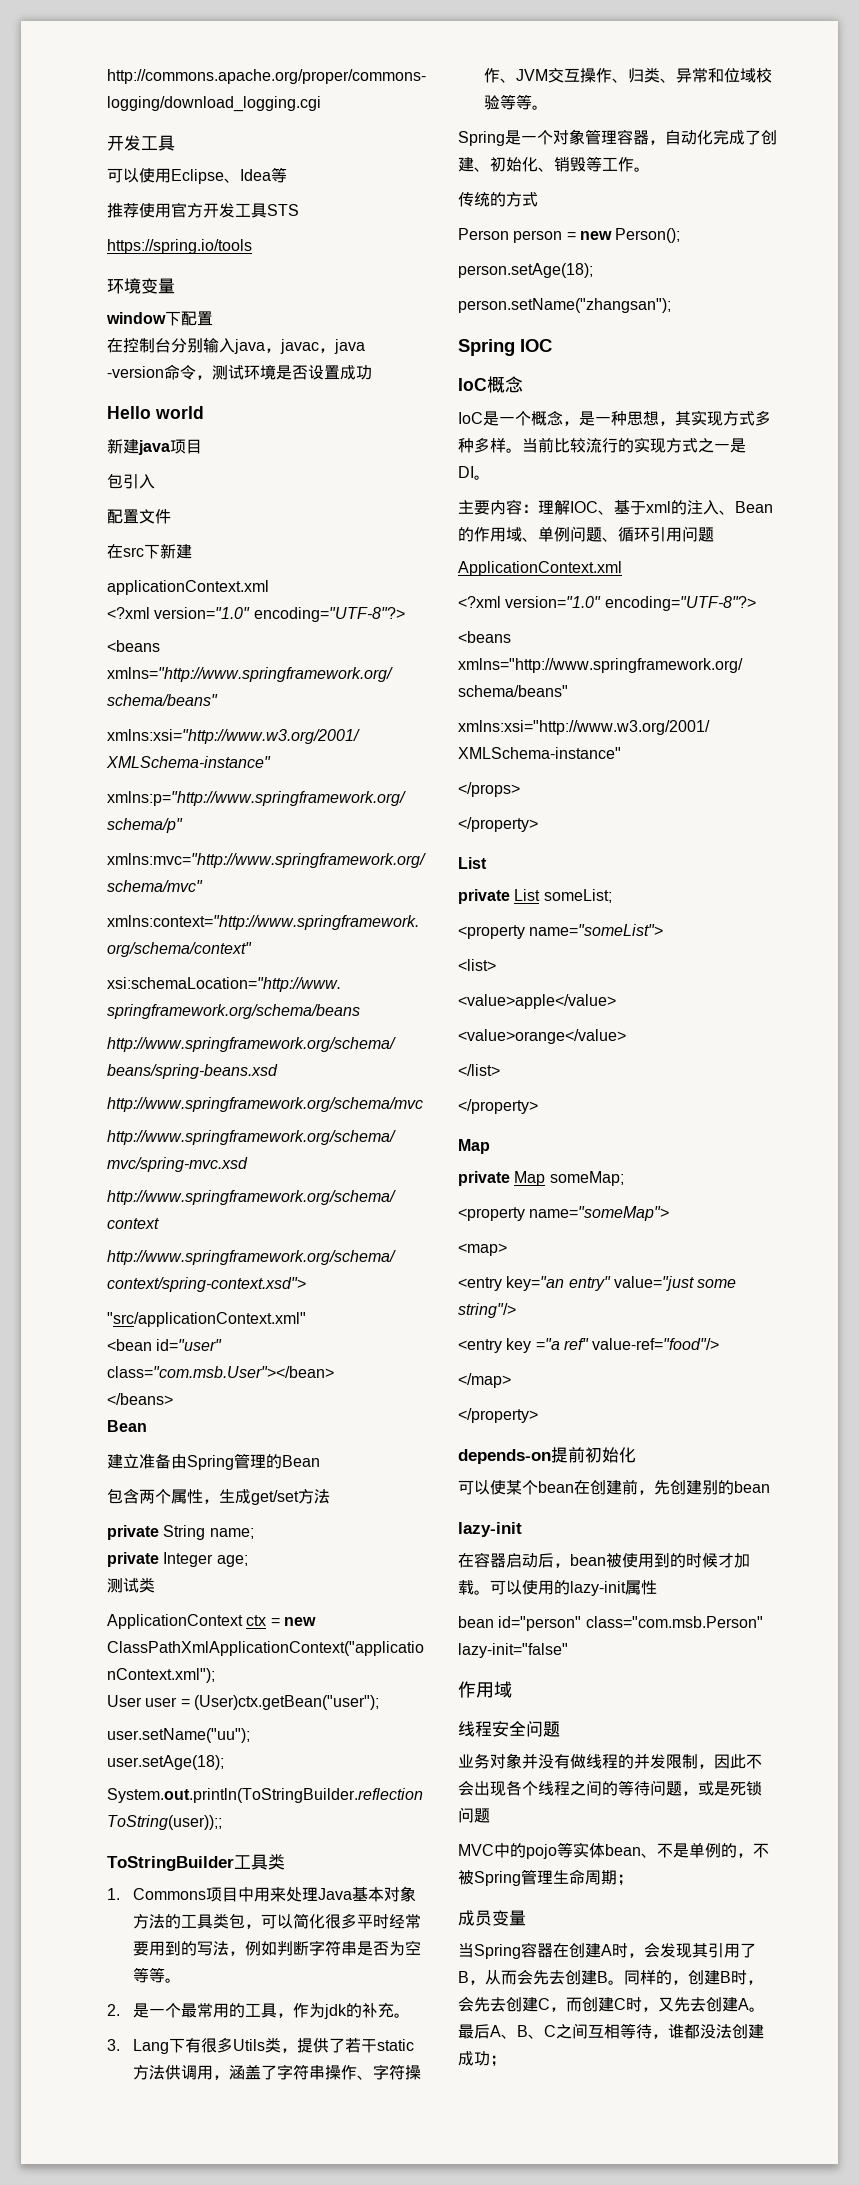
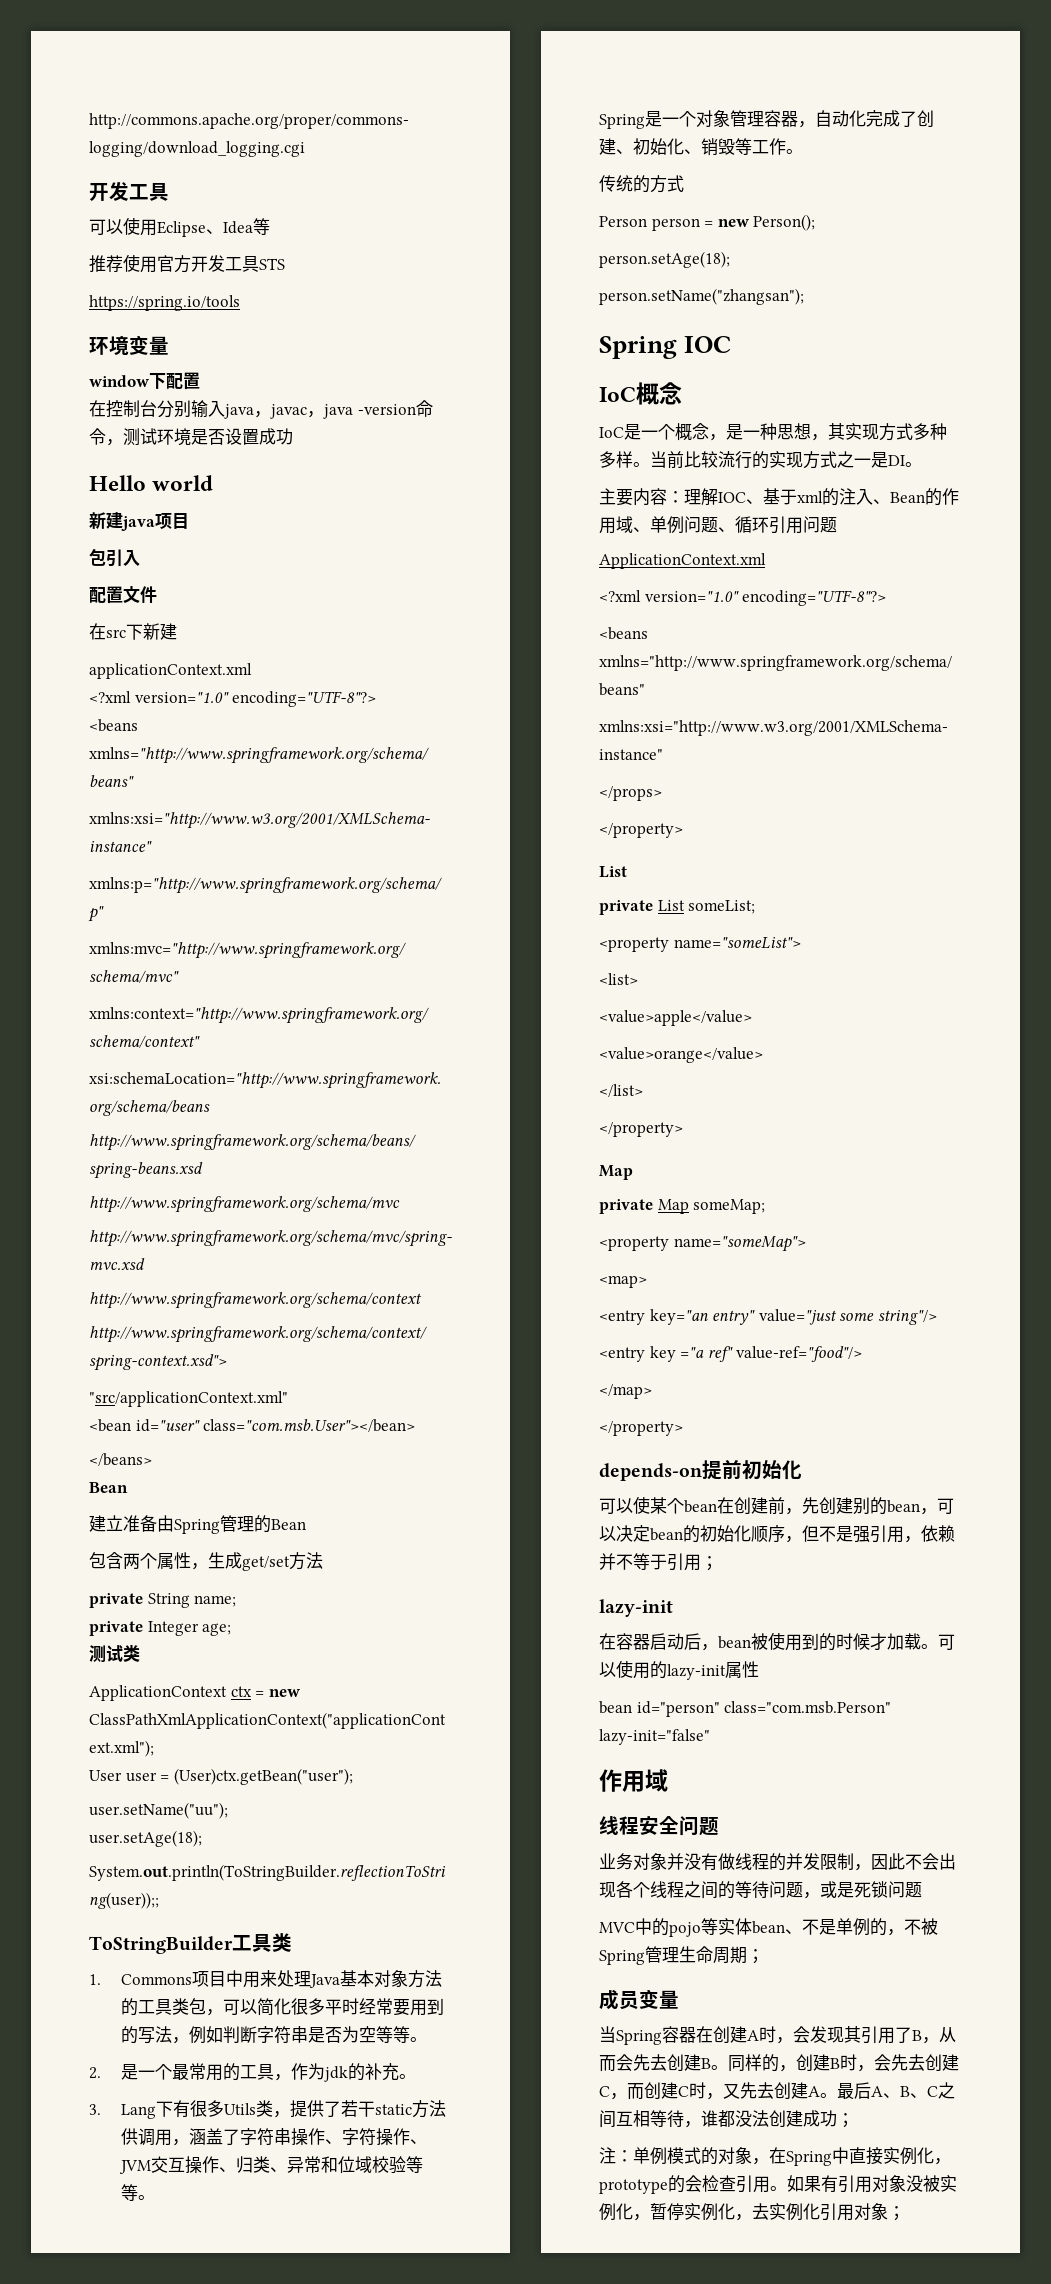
(770, 1487) none -> [920,1498,954,1515] [599,1525,955,1543] [599,1553,718,1571] ，可以决定bean的初始化顺序，但不是强引用，依赖并不等于引用；
(506, 2061) none -> [599,2147,951,2166] [599,2175,957,2194] [599,2203,905,2221] // 注：单例模式的对象，在Spring中直接实例化，prototype的会检查引用。如果有引用对象没被实例化，暂停实例化，去实例化引用对象；

